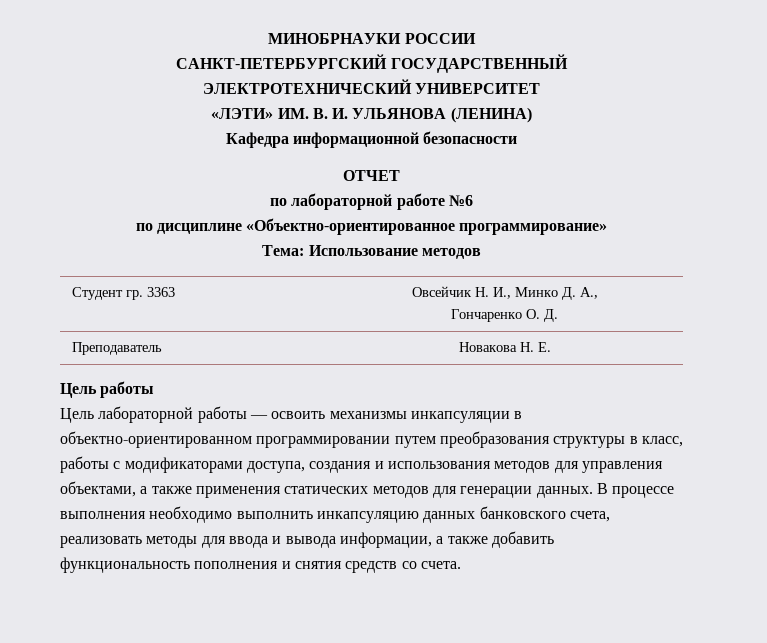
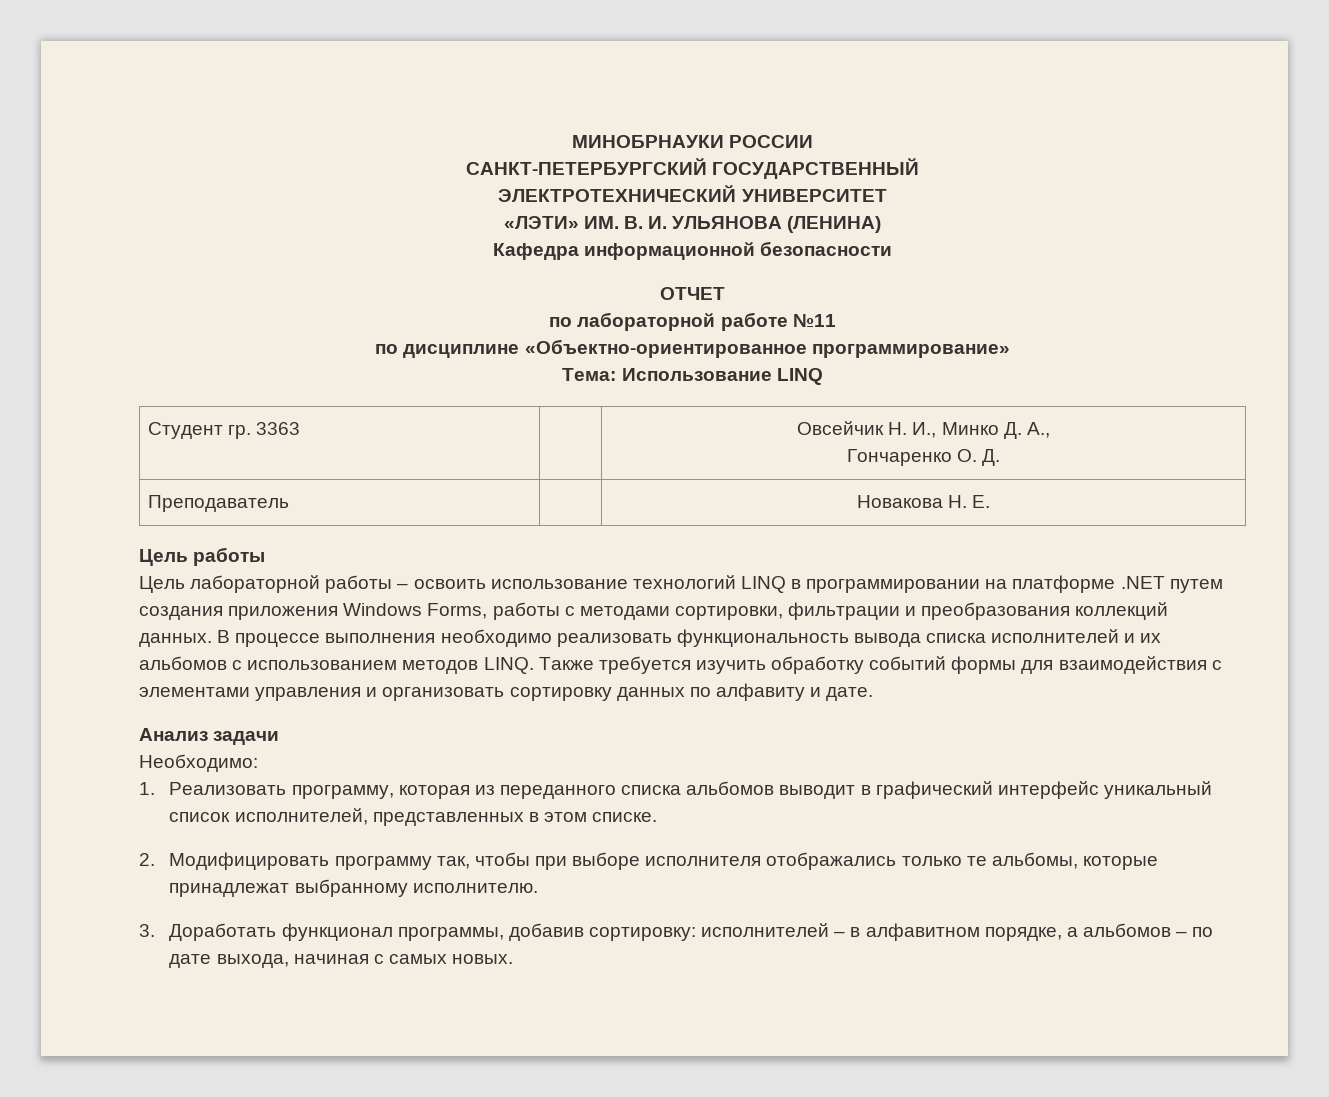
[448,195,473,206] №6 -> [792,314,836,327] №11
[421,248,481,259] методов -> [776,368,823,385] LINQ
[249,411,523,423] [60,431,683,448] [60,456,663,473] [60,481,533,498] — освоить механизмы инкапсуляции в объектно-ориентированном программировании путем преобразования структуры в класс, работы с модификаторами доступа, создания и использования методов для управления объектами, а также применения статических методов для генерации -> [397,575,1223,593] [139,602,1169,620] – освоить использование технологий LINQ в программировании на платформе .NET путем создания приложения Windows Forms, работы с методами сортировки, фильтрации и преобразования коллекций
[236,506,610,523] [60,531,554,548] [60,557,461,573] выполнить инкапсуляцию данных банковского счета, реализовать методы для ввода и вывода информации, а также добавить функциональность пополнения и снятия средств со счета. -> [556,629,1162,647] [139,656,1222,674] [139,683,874,701] [139,728,280,745] [139,754,258,772] [139,781,1212,799] [169,808,658,826] [139,852,1158,870] [169,879,538,897] [139,923,1214,941] [169,954,514,968] реализовать функциональность вывода списка исполнителей и их альбомов с использованием методов LINQ. Также требуется изучить обработку событий формы для взаимодействия с элементами управления и организовать сортировку данных по алфавиту и дате. // Анализ задачи // Необходимо: // 1. Реализовать программу, которая из переданного списка альбомов выводит в графический интерфейс уникальный список исполнителей, представленных в этом списке. // 2. Модифицировать программу так, чтобы при выборе исполнителя отображались только те альбомы, которые принадлежат выбранному исполнителю. // 3. Доработать функционал программы, добавив сортировку: исполнителей – в алфавитном порядке, а альбомов – по дате выхода, начиная с самых новых.

